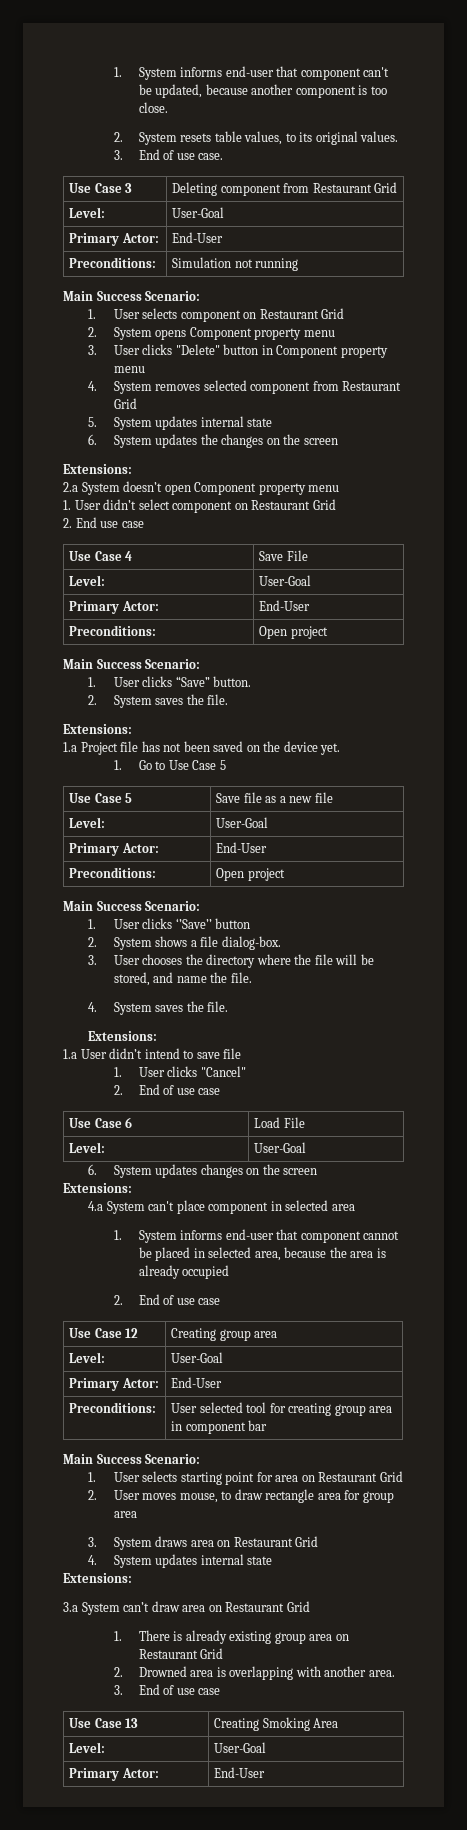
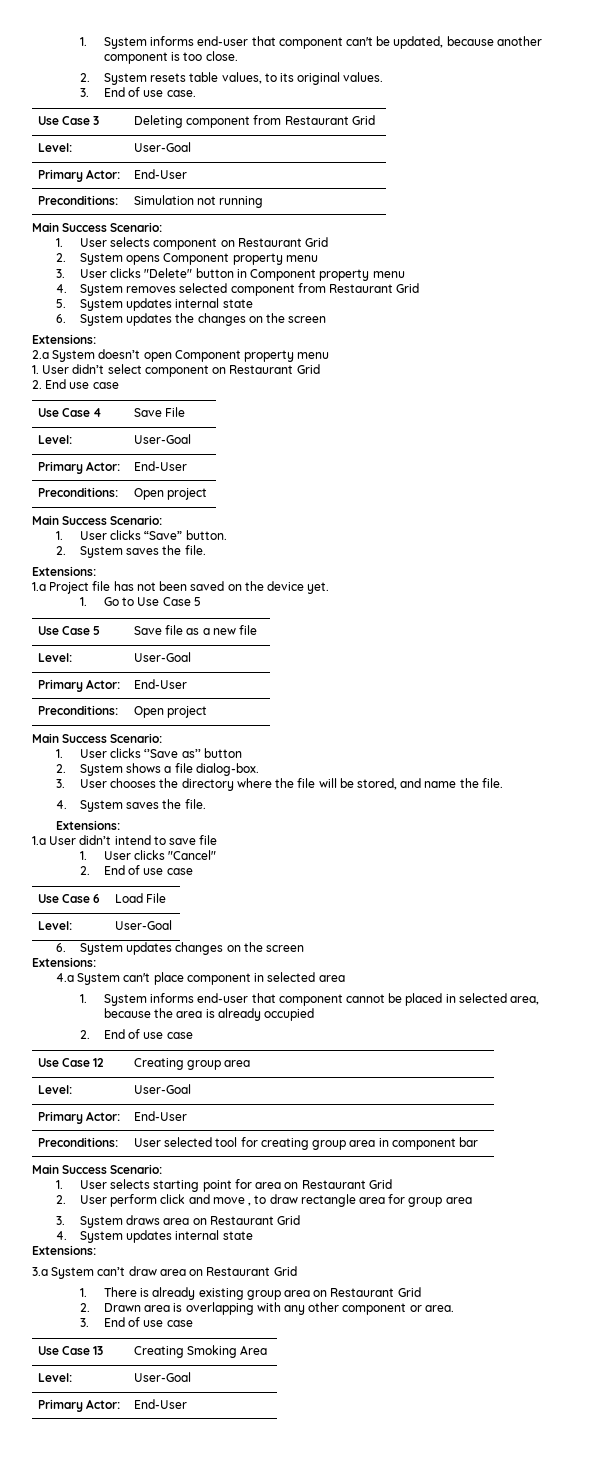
[175,918,212,929] ‘’Save’’ -> [144,749,201,758] ‘’Save as’’
[142,1493,218,1503] moves mouse, -> [110,1194,252,1207] perform click and move ,
[138,1666,187,1677] Drowned -> [103,1303,141,1312] Drawn
[324,1666,367,1677] another -> [283,1302,422,1315] any other component or

